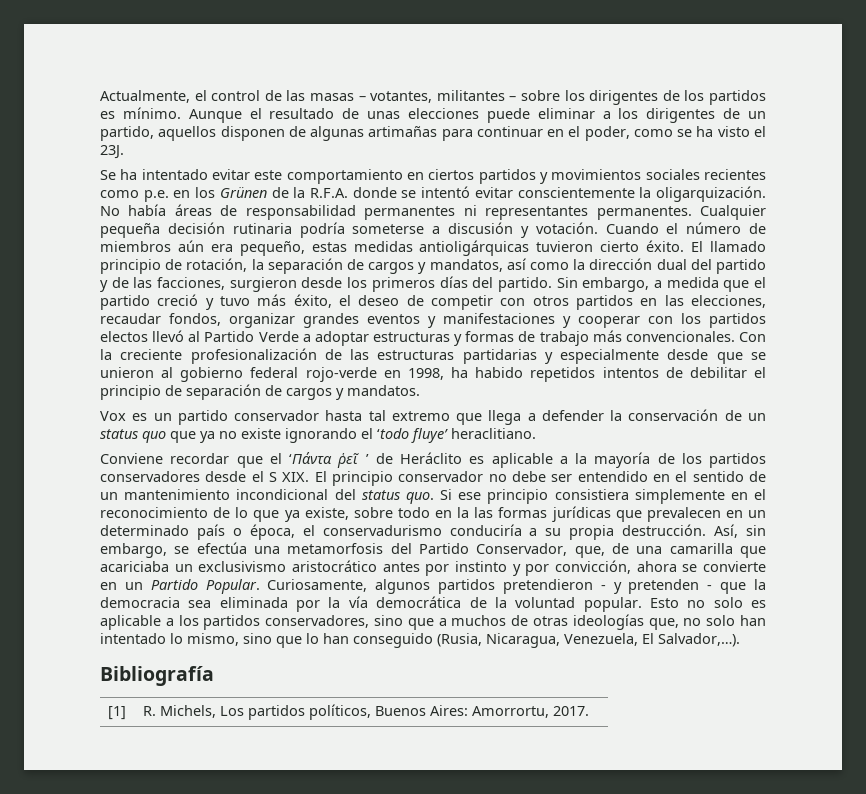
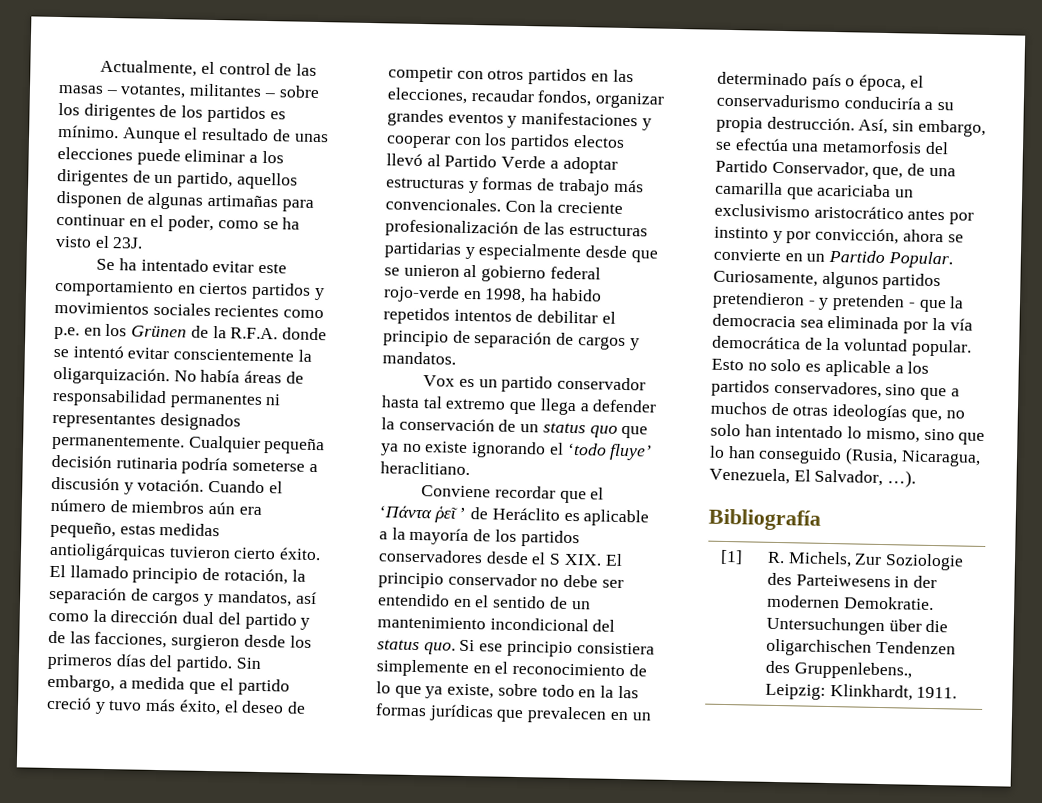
[596,206,692,220] permanentes. -> [159,413,241,431] [51,434,185,452] designados permanentemente.
[658,633,740,647] Salvador,…). -> [814,469,917,488] Salvador, …).
[220,704,590,720] Los partidos políticos, Buenos Aires: Amorrortu, 2017. -> [854,553,965,571] [766,572,938,589] [766,594,934,611] [765,616,949,636] [765,638,956,657] [764,660,912,680] [764,683,958,701] Zur Soziologie des Parteiwesens in der modernen Demokratie. Untersuchungen über die oligarchischen Tendenzen des Gruppenlebens., Leipzig: Klinkhardt, 1911.

